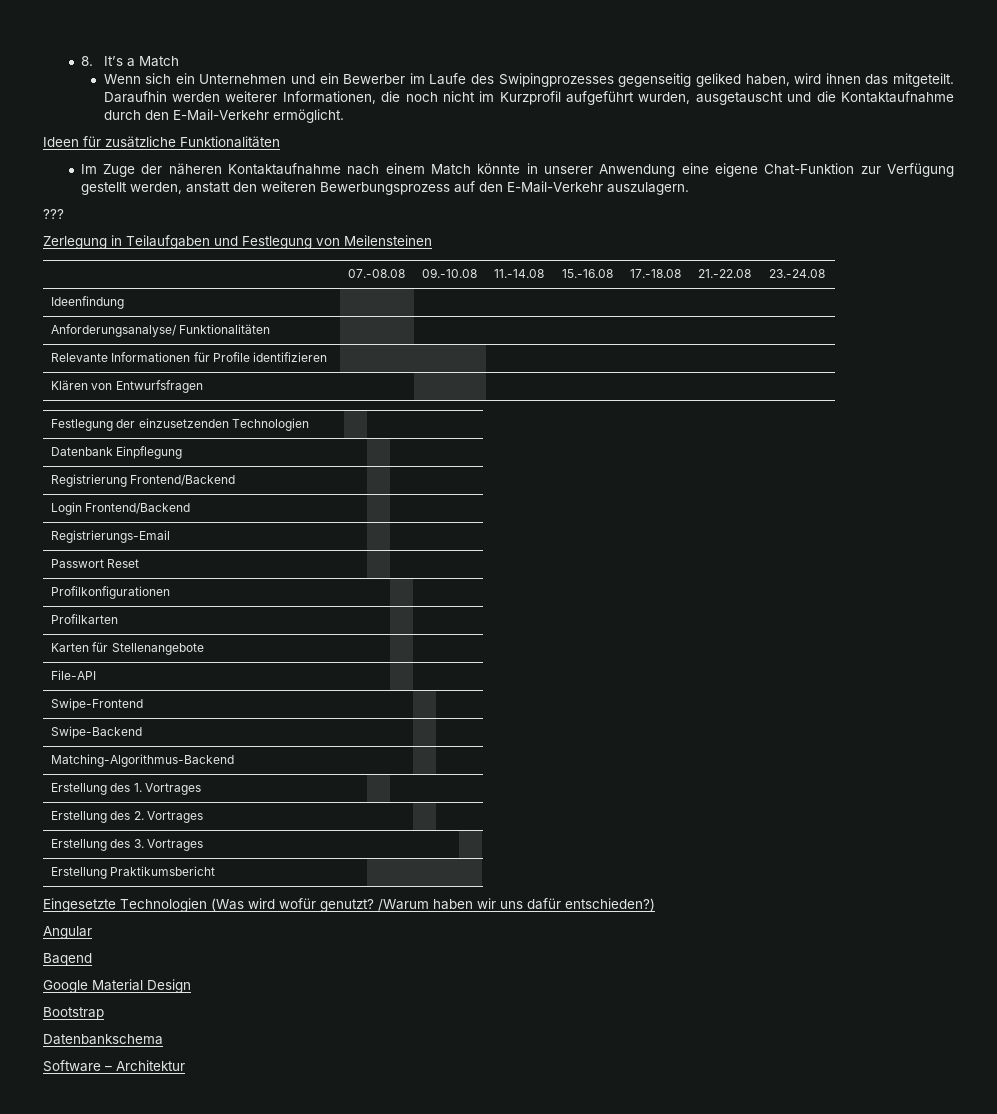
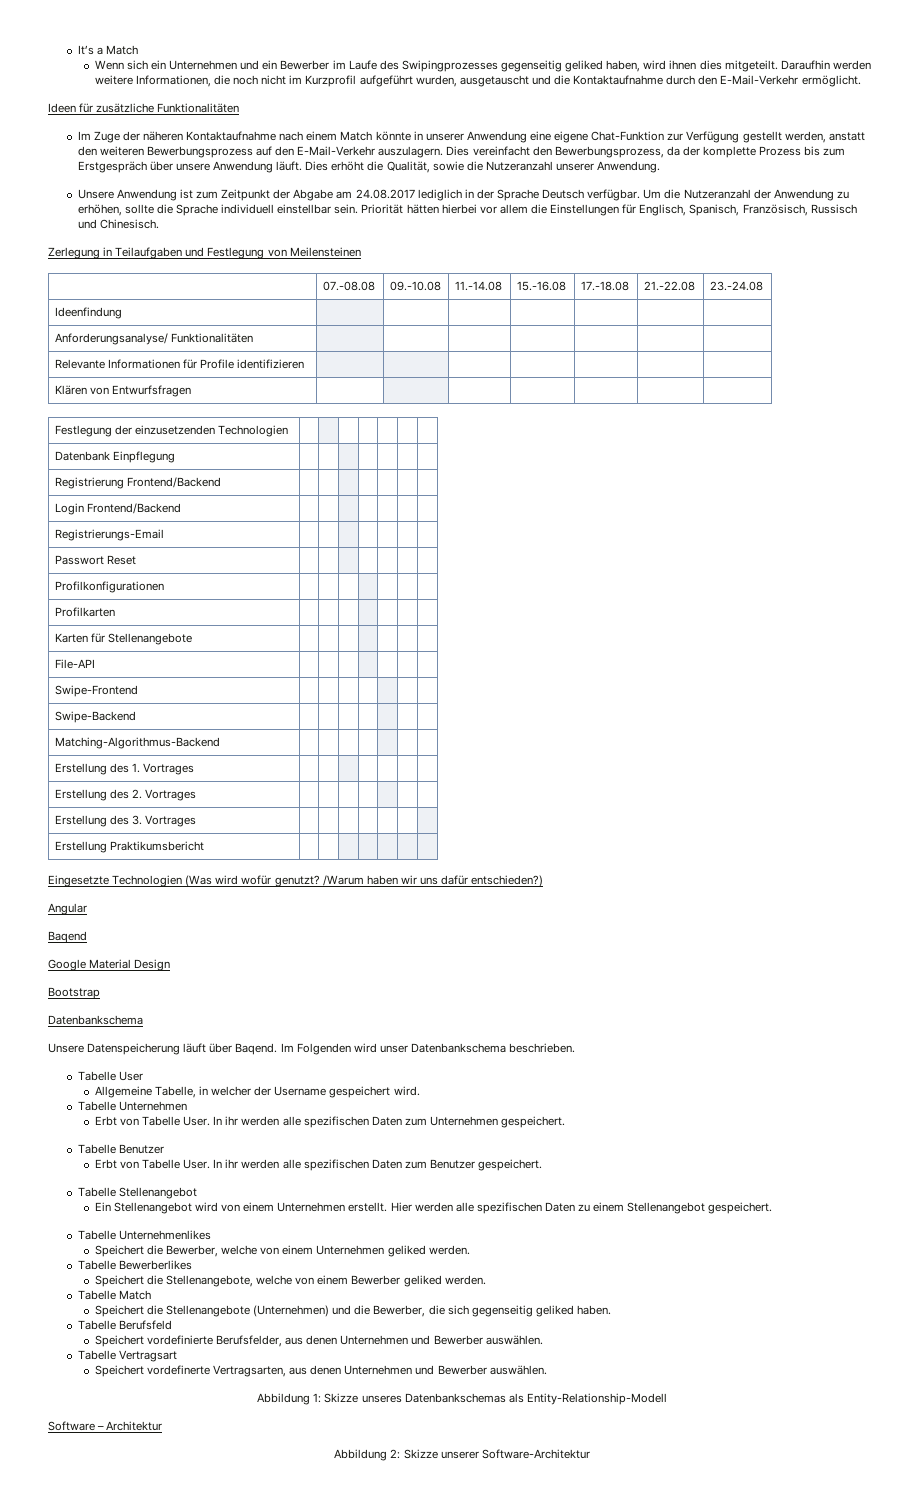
[80,56,93,66] 8. -> (77, 50) none
[865,74,889,85] das -> [699,60,722,70] dies
[225,91,278,102] weiterer -> [94,75,133,85] weitere
[43,209,64,219] // ??? -> [446,146,846,158] [77,161,661,173] [77,189,849,201] [77,204,857,216] [77,219,159,229] Dies vereinfacht den Bewerbungsprozess, da der komplette Prozess bis zum Erstgespräch über unsere Anwendung läuft. Dies erhöht die Qualität, sowie die Nutzeranzahl unserer Anwendung. // Unsere Anwendung ist zum Zeitpunkt der Abgabe am 24.08.2017 lediglich in der Sprache Deutsch verfügbar. Um die Nutzeranzahl der Anwendung zu erhöhen, sollte die Sprache individuell einstellbar sein. Priorität hätten hierbei vor allem die Einstellungen für Englisch, Spanisch, Französisch, Russisch und Chinesisch.
[43,1060,185,1072] Software – Architektur -> [48,1043,576,1055] [77,1071,143,1081] [94,1086,420,1098] [77,1101,187,1111] [94,1116,566,1128] [77,1144,164,1154] [94,1159,543,1171] [77,1187,197,1199] [94,1202,773,1214] [77,1230,211,1240] [94,1245,470,1257] [77,1260,192,1270] [94,1275,486,1287] [77,1290,151,1300] [94,1305,611,1317] [77,1320,172,1330] [94,1335,543,1347] [77,1350,177,1362] [94,1365,547,1377] [257,1393,667,1405] [48,1421,163,1431] [334,1449,590,1461] Unsere Datenspeicherung läuft über Baqend. Im Folgenden wird unser Datenbankschema beschrieben. // Tabelle User // Allgemeine Tabelle, in welcher der Username gespeichert wird. // Tabelle Unternehmen // Erbt von Tabelle User. In ihr werden alle spezifischen Daten zum Unternehmen gespeichert. // Tabelle Benutzer // Erbt von Tabelle User. In ihr werden alle spezifischen Daten zum Benutzer gespeichert. // Tabelle Stellenangebot // Ein Stellenangebot wird von einem Unternehmen erstellt. Hier werden alle spezifischen Daten zu einem Stellenangebot gespeichert. // Tabelle Unternehmenlikes // Speichert die Bewerber, welche von einem Unternehmen geliked werden. // Tabelle Bewerberlikes // Speichert die Stellenangebote, welche von einem Bewerber geliked werden. // Tabelle Match // Speichert die Stellenangebote (Unternehmen) und die Bewerber, die sich gegenseitig geliked haben. // Tabelle Berufsfeld // Speichert vordefinierte Berufsfelder, aus denen Unternehmen und Bewerber auswählen. // Tabelle Vertragsart // Speichert vordefinerte Vertragsarten, aus denen Unternehmen und Bewerber auswählen. // Abbildung 1: Skizze unseres Datenbankschemas als Entity-Relationship-Modell // Software – Architektur // Abbildung 2: Skizze unserer Software-Architektur

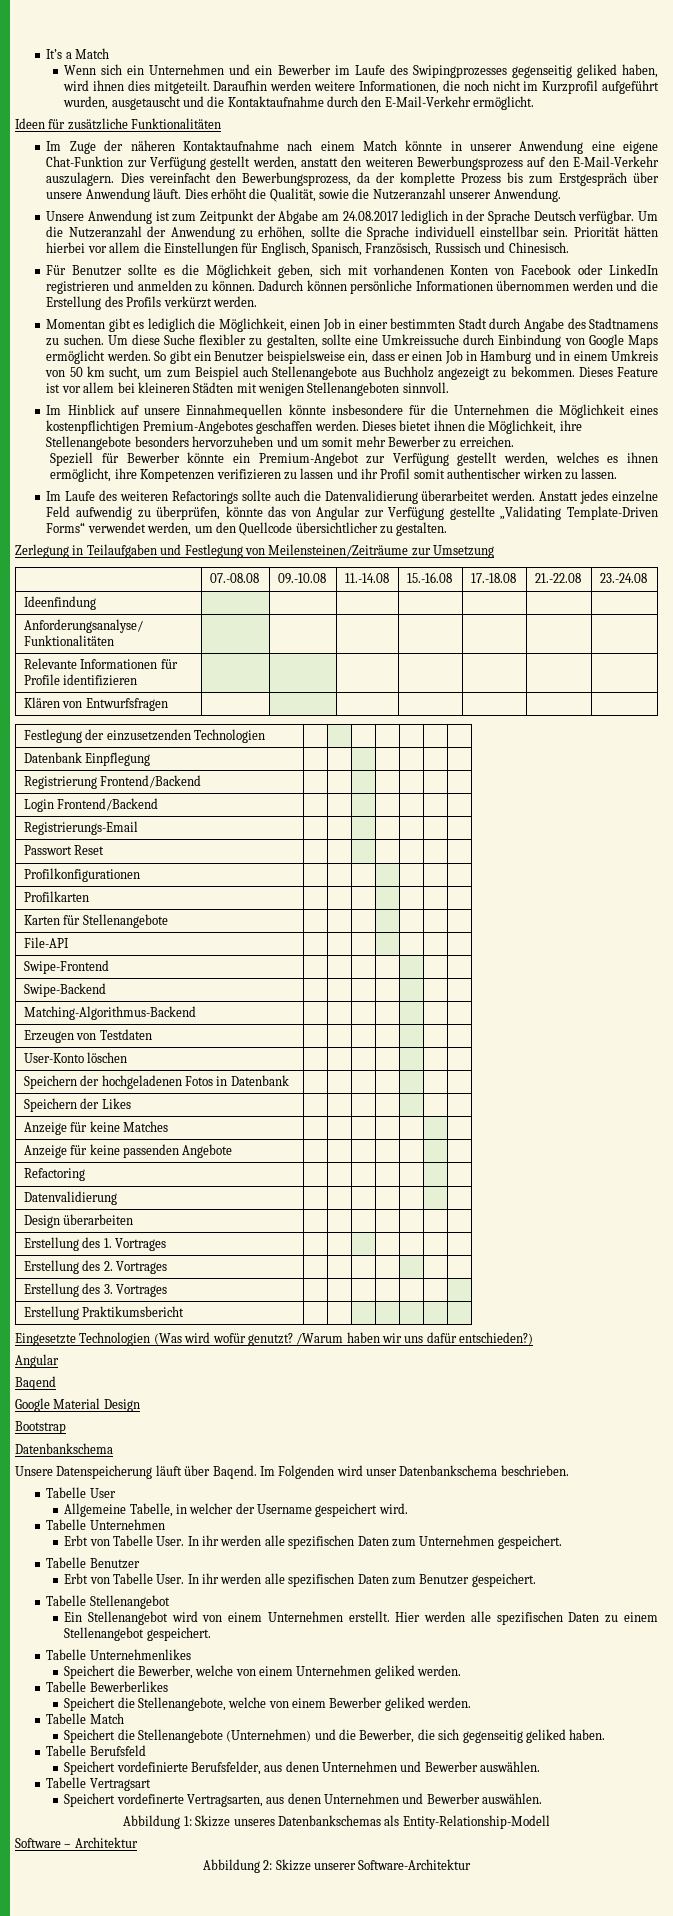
(159, 224) none -> [46,264,658,278] [46,280,658,294] [46,296,257,310] [46,318,659,332] [46,334,659,348] [46,350,658,364] [45,366,658,380] [46,382,449,396] [46,404,659,418] [46,420,582,434] [46,436,514,450] [50,452,658,466] [50,468,618,482] [46,490,658,504] [46,506,658,520] [46,522,448,536] // Für Benutzer sollte es die Möglichkeit geben, sich mit vorhandenen Konten von Facebook oder LinkedIn registrieren und anmelden zu können. Dadurch können persönliche Informationen übernommen werden und die Erstellung des Profils verkürzt werden. // Momentan gibt es lediglich die Möglichkeit, einen Job in einer bestimmten Stadt durch Angabe des Stadtnamens zu suchen. Um diese Suche flexibler zu gestalten, sollte eine Umkreissuche durch Einbindung von Google Maps ermöglicht werden. So gibt ein Benutzer beispielsweise ein, dass er einen Job in Hamburg und in einem Umkreis von 50 km sucht, um zum Beispiel auch Stellenangebote aus Buchholz angezeigt zu bekommen. Dieses Feature ist vor allem bei kleineren Städten mit wenigen Stellenangeboten sinnvoll. // Im Hinblick auf unsere Einnahmequellen könnte insbesondere für die Unternehmen die Möglichkeit eines kostenpflichtigen Premium-Angebotes geschaffen werden. Dieses bietet ihnen die Möglichkeit, ihre Stellenangebote besonders hervorzuheben und um somit mehr Bewerber zu erreichen. // Speziell für Bewerber könnte ein Premium-Angebot zur Verfügung gestellt werden, welches es ihnen ermöglicht, ihre Kompetenzen verifizieren zu lassen und ihr Profil somit authentischer wirken zu lassen. // Im Laufe des weiteren Refactorings sollte auch die Datenvalidierung überarbeitet werden. Anstatt jedes einzelne Feld aufwendig zu überprüfen, könnte das von Angular zur Verfügung gestellte „Validating Template-Driven Forms“ verwendet werden, um den Quellcode übersichtlicher zu gestalten.
[289,247,361,257] Meilensteinen -> [268,544,494,558] Meilensteinen/Zeiträume zur Umsetzung
(220, 743) none -> [23,1029,152,1043] [23,1052,128,1063] [23,1075,289,1089] [23,1098,131,1112] [23,1121,169,1135] [23,1144,233,1158] [23,1168,85,1181] [23,1191,117,1205] [23,1214,134,1228] // Erzeugen von Testdaten | | | | | | | // User-Konto löschen | | | | | | | // Speichern der hochgeladenen Fotos in Datenbank | | | | | | | // Speichern der Likes | | | | | | | // Anzeige für keine Matches | | | | | | | // Anzeige für keine passenden Angebote | | | | | | | // Refactoring | | | | | | | // Datenvalidierung | | | | | | | // Design überarbeiten | | | | | | |

